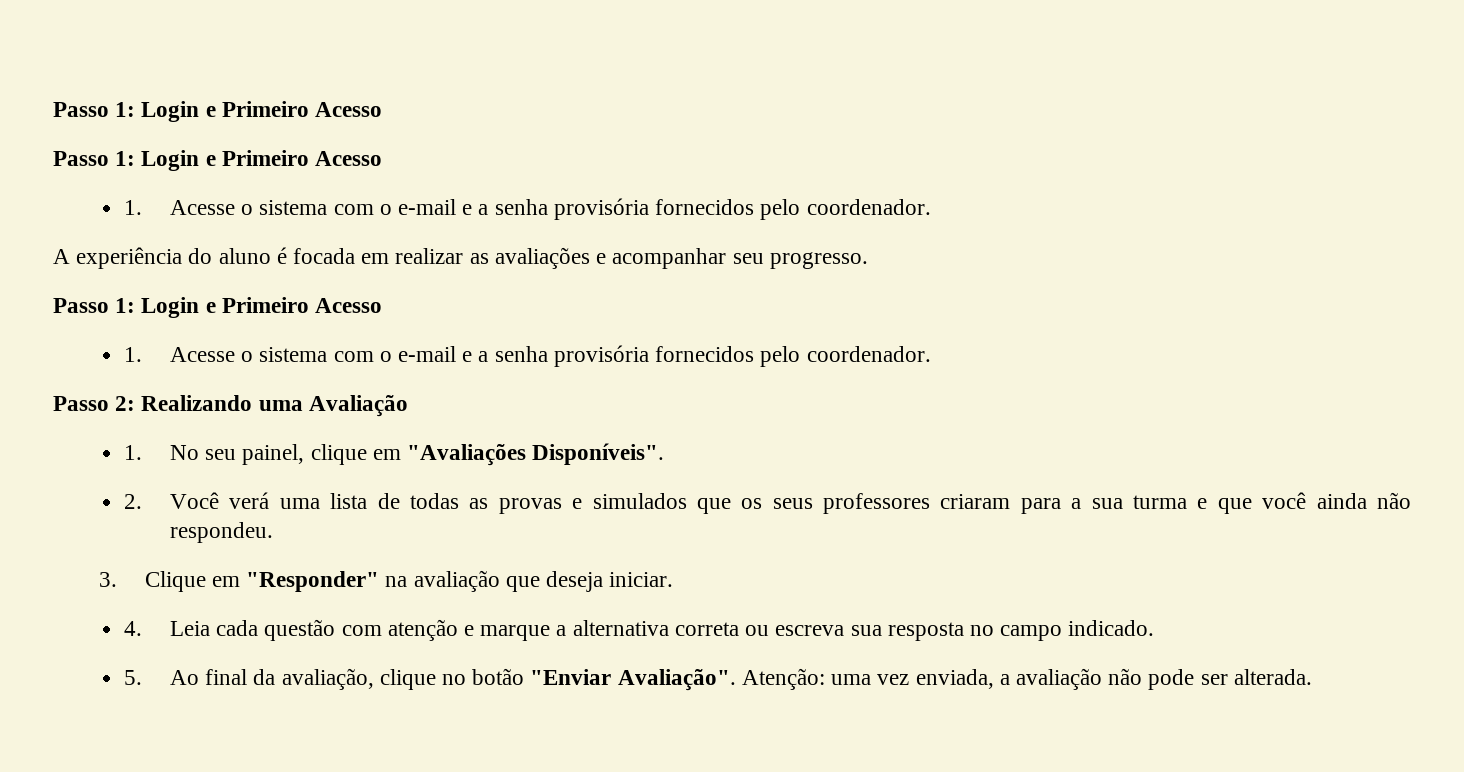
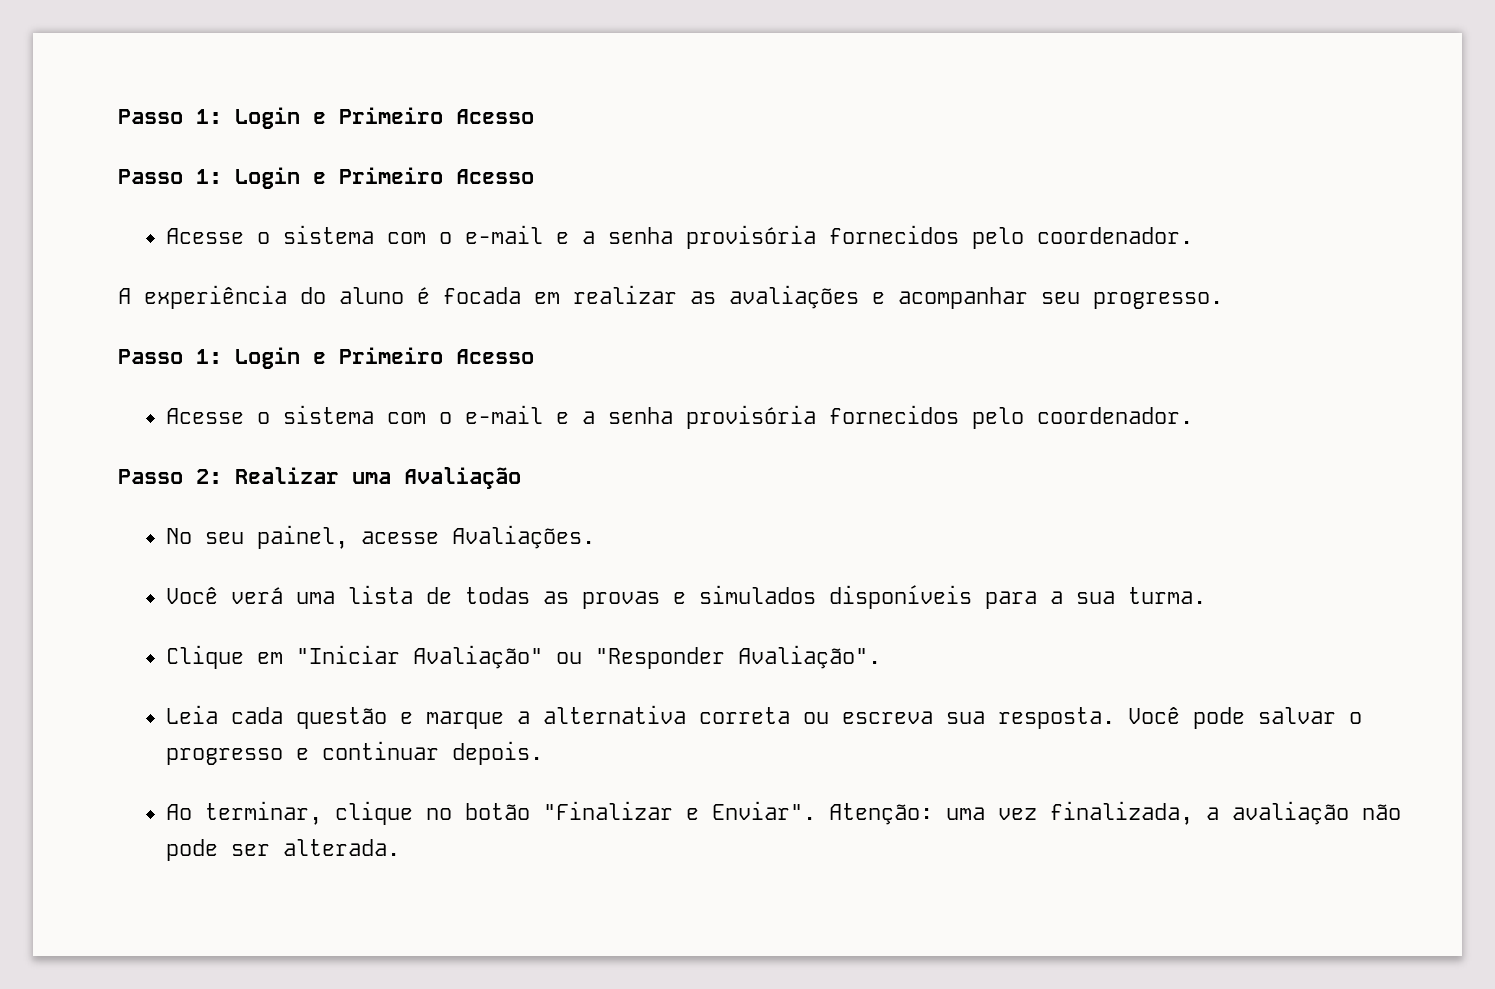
[124,200,143,215] 1. -> (534, 176) none
[124,347,143,362] 1. -> (534, 356) none
[141,395,253,411] Realizando -> [235,467,339,484] Realizar
[124,445,143,460] 1. -> (521, 478) none
[310,443,665,466] [124,494,143,509] clique em "Avaliações Disponíveis". // 2. -> [361,525,596,549] acesse Avaliações. //
[696,492,1411,514] [170,522,274,543] [98,570,674,592] [124,621,143,636] que os seus professores criaram para a sua turma e que você ainda não respondeu. // 3. Clique em "Responder" na avaliação que deseja iniciar. // 4. -> [829,585,1207,609] [166,645,882,669] disponíveis para a sua turma. // Clique em "Iniciar Avaliação" ou "Responder Avaliação". //
[341,619,458,641] com atenção -> (388, 718) none
[887,620,1155,641] [124,668,736,691] resposta no campo indicado. // 5. Ao final da avaliação, clique no botão "Enviar Avaliação". -> [998,707,1363,729] [166,741,544,765] [166,801,817,825] resposta. Você pode salvar o progresso e continuar depois. // Ao terminar, clique no botão "Finalizar e Enviar".
[915,669,994,689] enviada, -> [1050,801,1194,825] finalizada,

